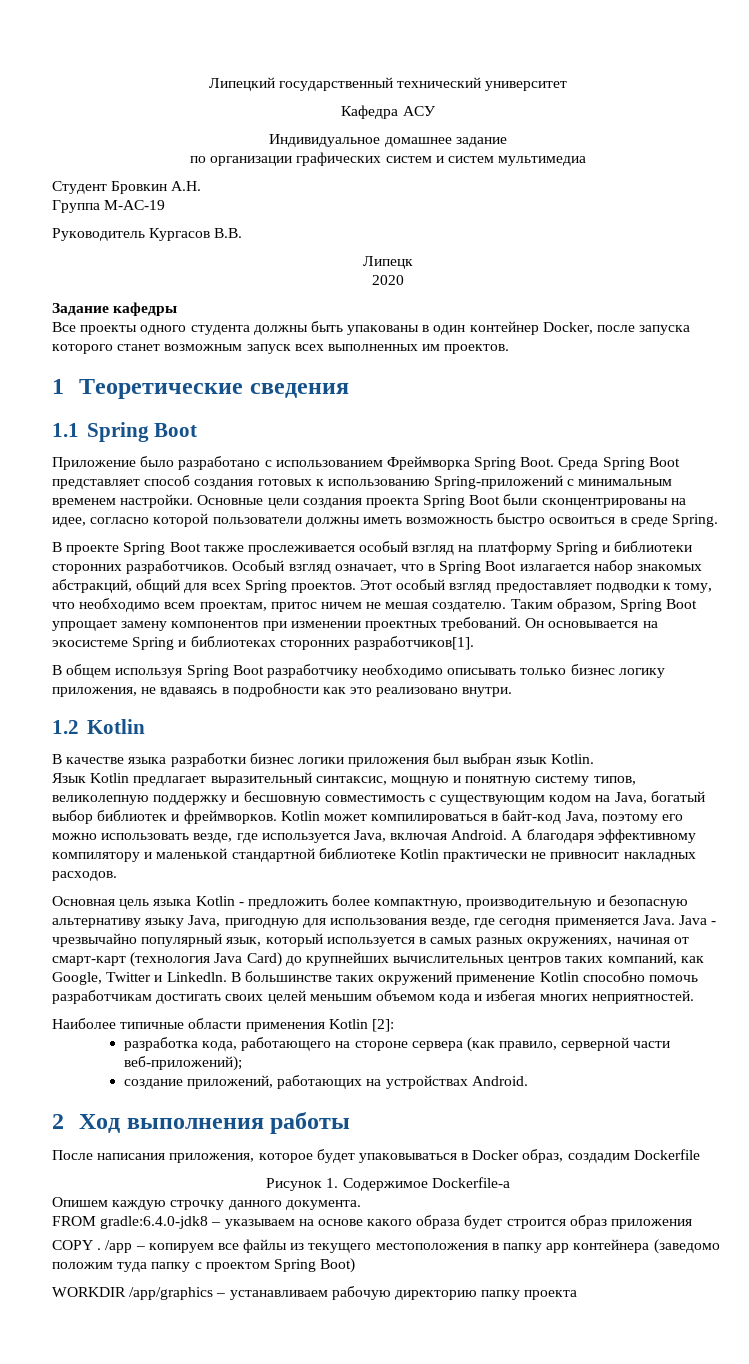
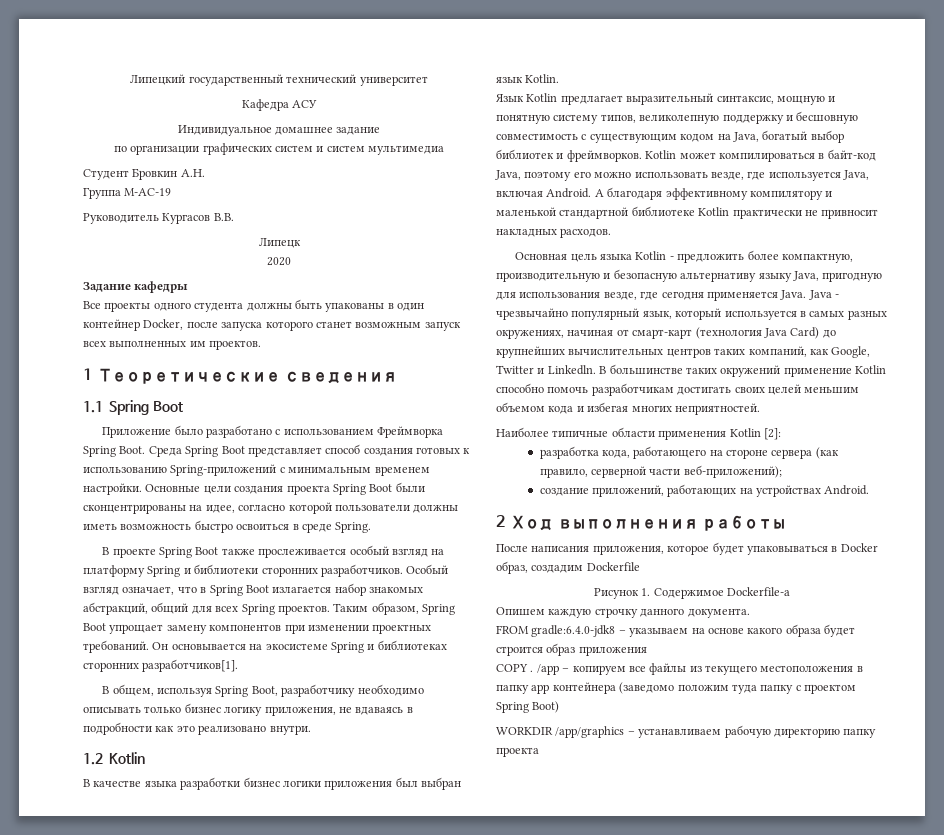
[360,579,713,593] [52,598,507,612] Этот особый взгляд предоставляет подводки к тому, что необходимо всем проектам, притос ничем не мешая создателю. -> (330, 610) none
[66,664,112,678] общем -> [112,684,154,696] общем,
[232,665,264,675] Boot -> [251,686,278,696] Boot,

